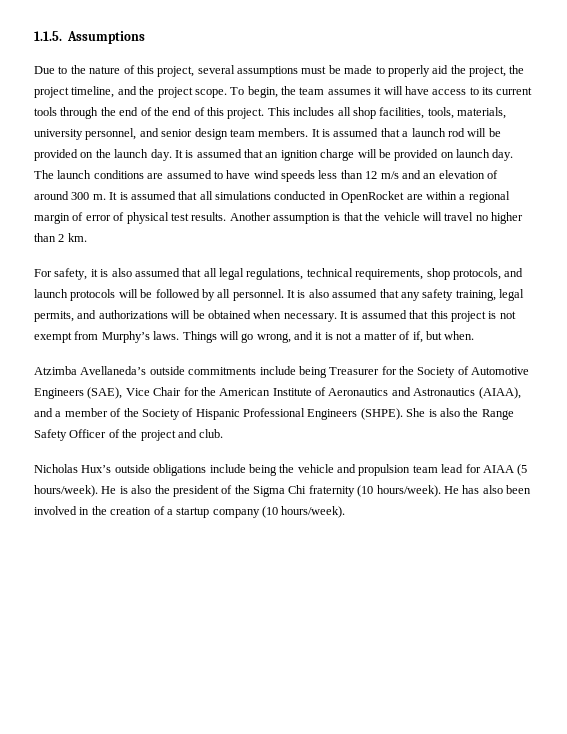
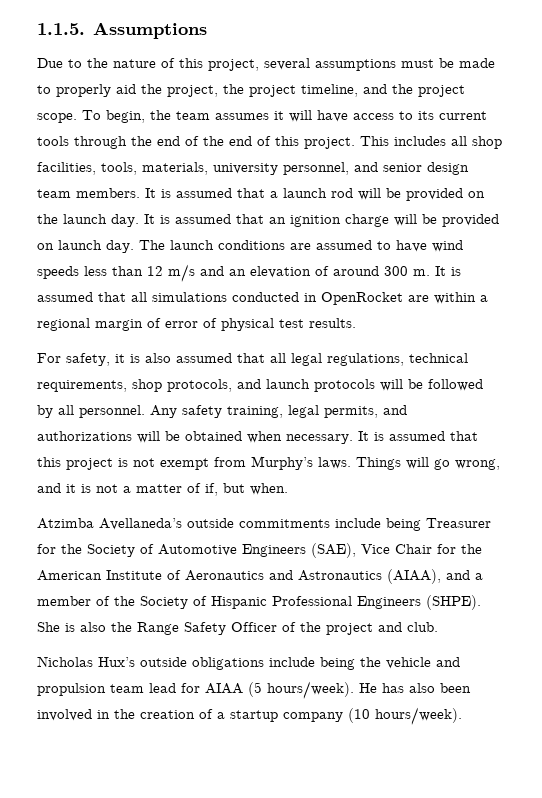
[229,212,523,224] [34,233,87,242] Another assumption is that the vehicle will travel no higher than 2 km. -> (356, 323) none
[287,289,420,301] It is also assumed that any -> [150,405,177,418] Any
[119,485,459,497] is also the president of the Sigma Chi fraternity (10 hours/week). He -> (377, 688) none

